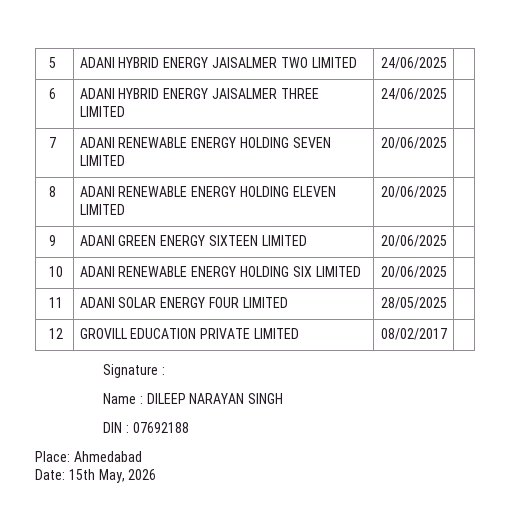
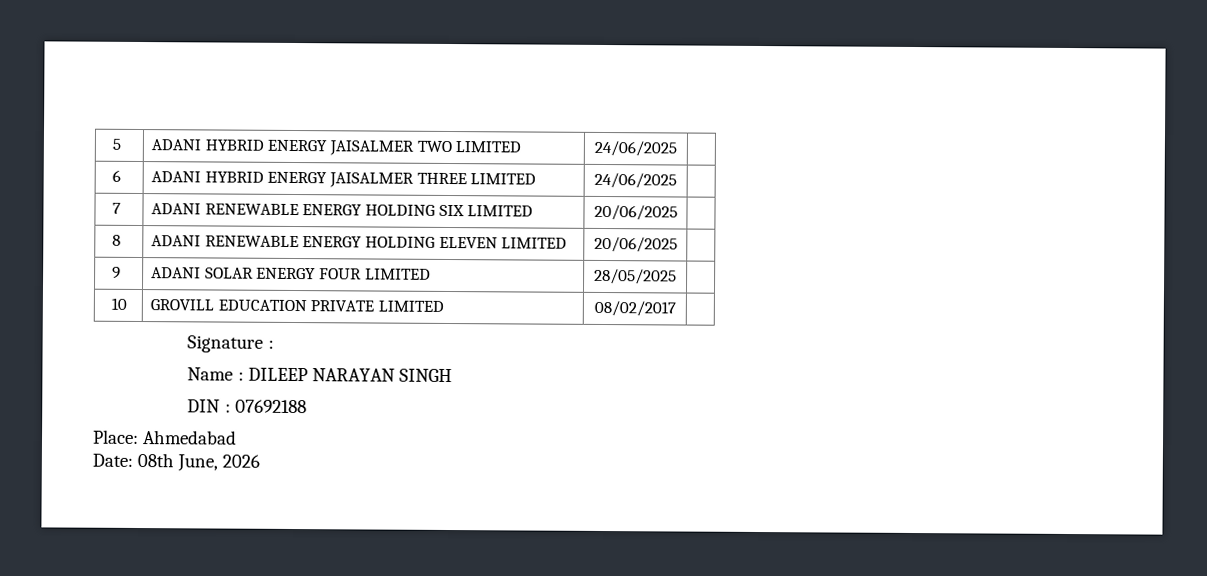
[292,137,331,148] SEVEN -> [438,204,465,217] SIX
[79,235,307,246] [380,235,447,247] [49,266,64,277] [79,266,361,277] [380,266,447,278] [49,297,64,308] | ADANI GREEN ENERGY SIXTEEN LIMITED | 20/06/2025 | // 10 | ADANI RENEWABLE ENERGY HOLDING SIX LIMITED | 20/06/2025 | // 11 -> (122, 272) none
[49,328,64,339] 12 -> [111,297,128,310] 10
[68,469,125,483] 15th May, -> [137,452,219,472] 08th June,

